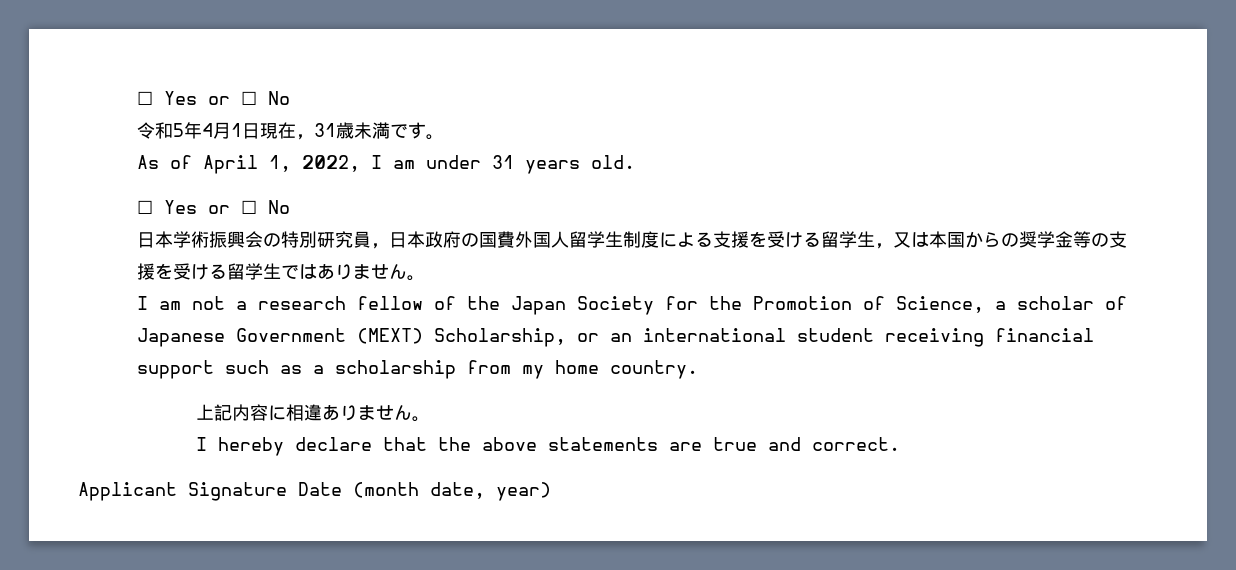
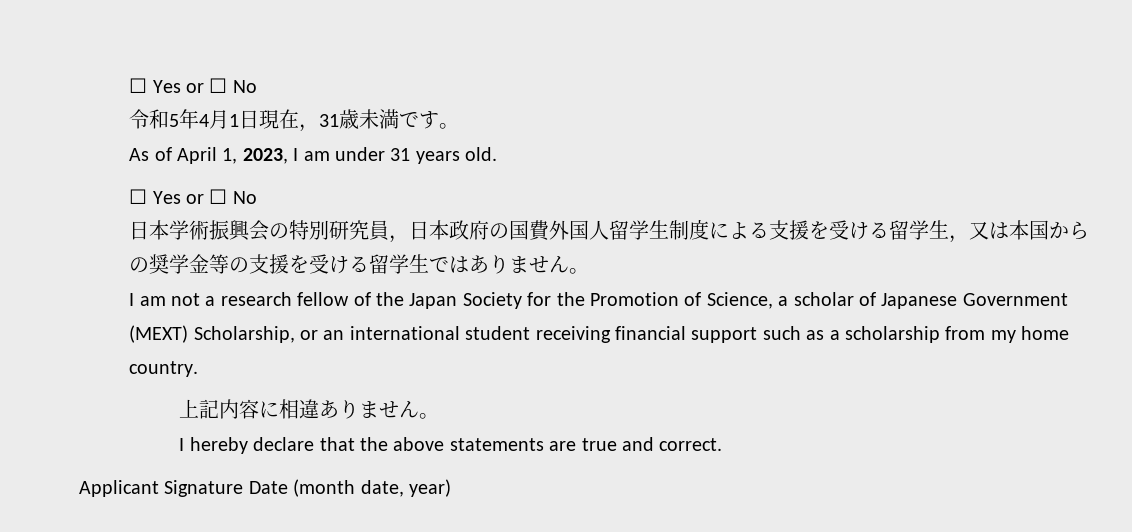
[301,155,360,172] 2022, -> [242,148,288,164] 2023,

